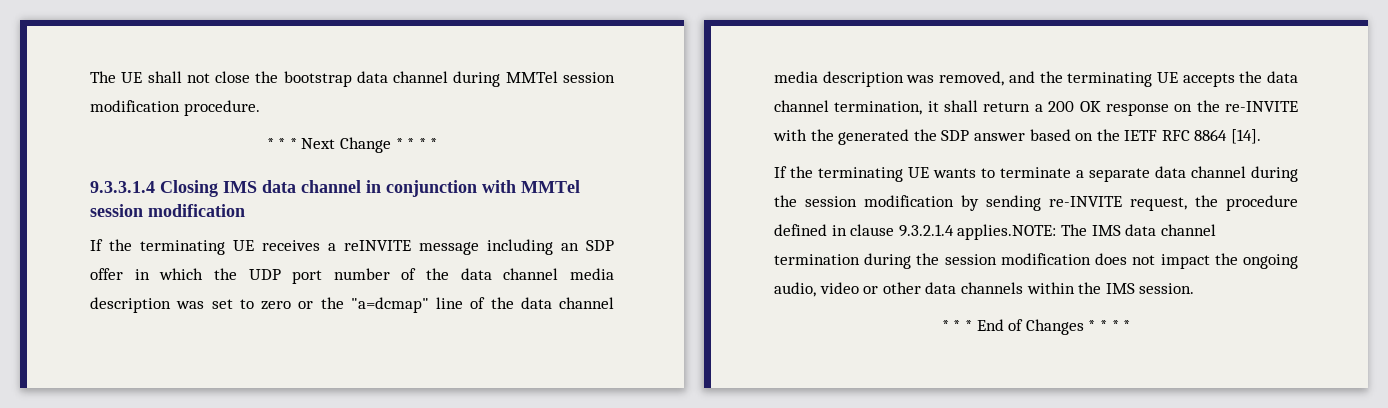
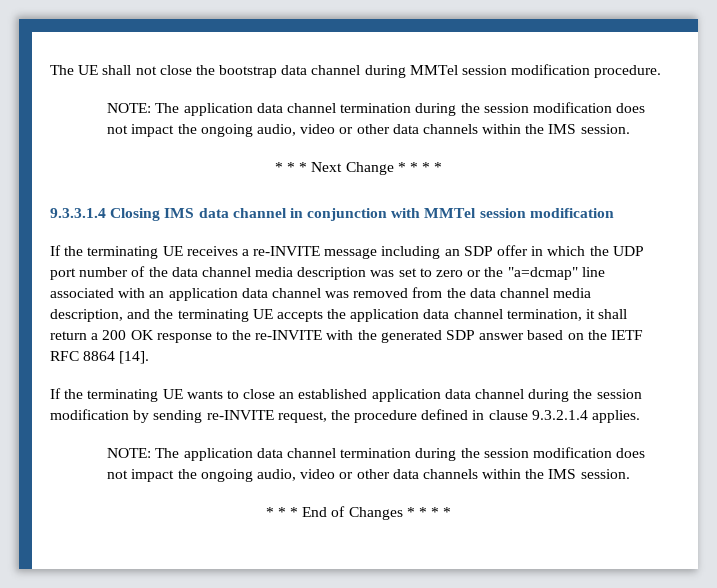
(260, 108) none -> [107,102,646,116] [107,124,630,137] // NOTE: The application data channel termination during the session modification does not impact the ongoing audio, video or other data channels within the IMS session.
[344,240,411,251] reINVITE -> [253,246,321,256] re-INVITE
[470,297,614,309] [774,71,1005,87] of the data channel media description was removed, -> [50,287,592,301] [50,309,123,322] associated with an application data channel was removed from the data channel media description,
(1263, 77) none -> [350,309,420,322] application
[1174,104,1193,112] on -> [215,331,228,340] to
[913,129,937,141] the -> (442, 336) none
[1000,167,1150,182] terminate a separate -> [243,389,441,402] close an established application
[957,224,1121,240] applies.NOTE: The IMS -> [592,410,641,423] [107,448,253,461] applies. // NOTE: The application

